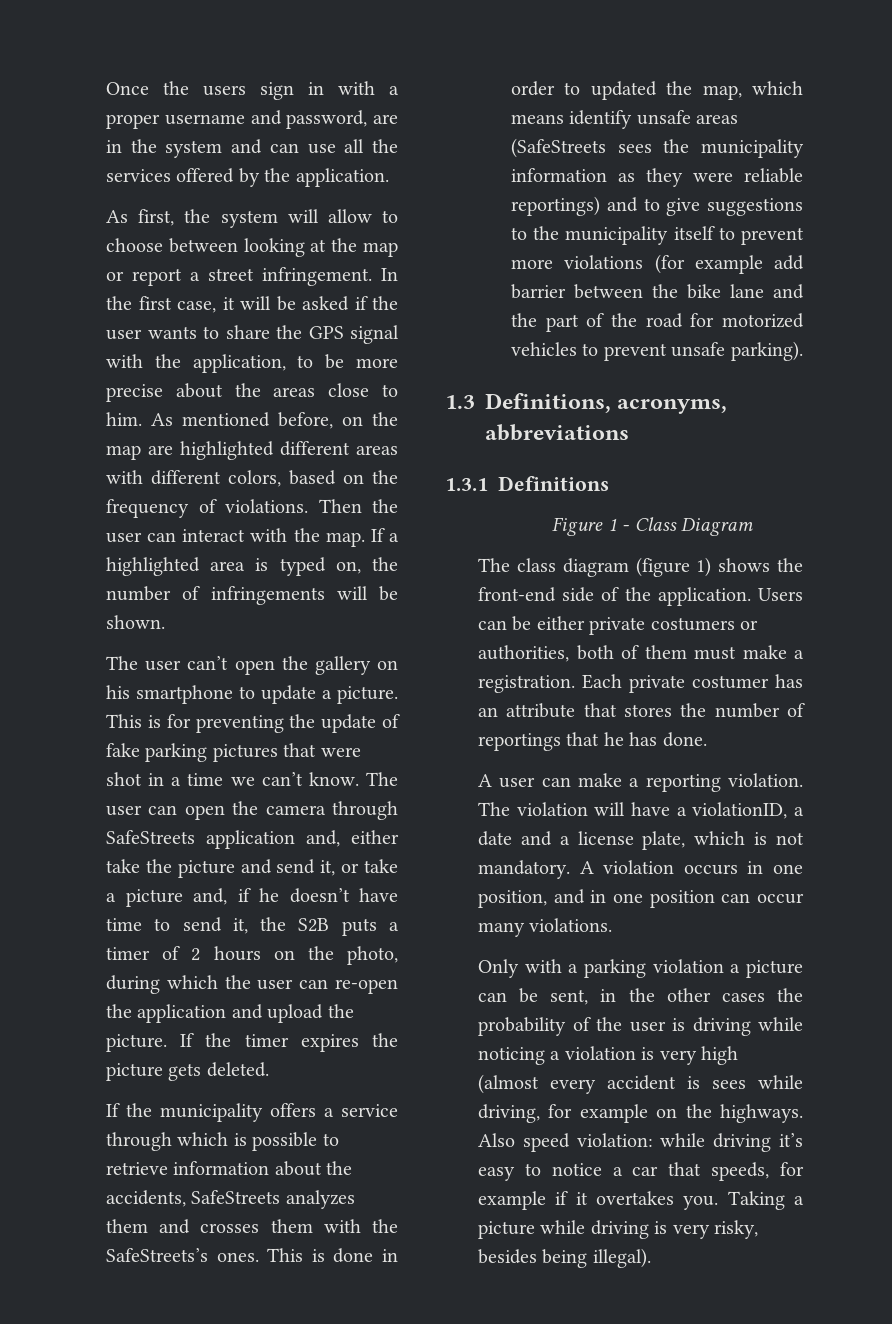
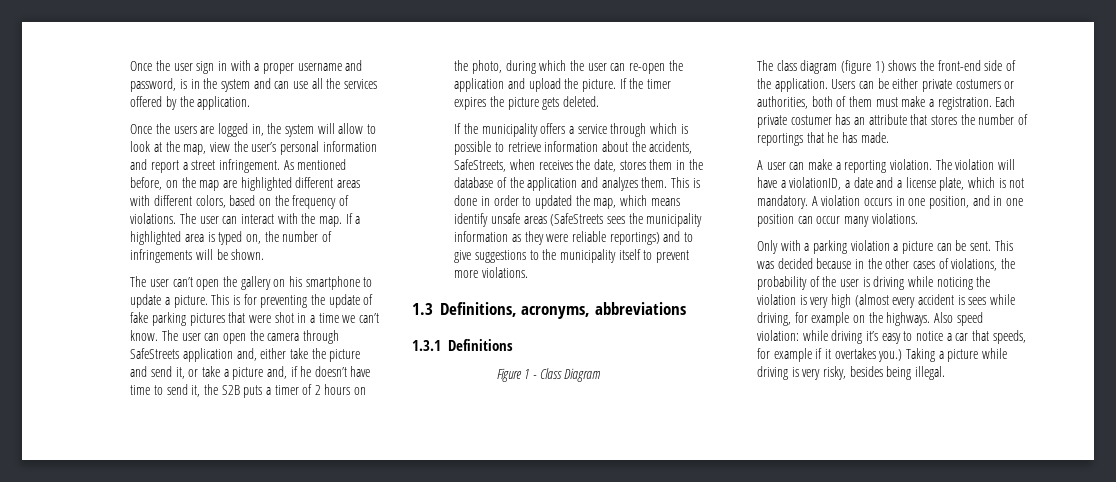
[106,81,247,96] Once the users -> [130,60,193,71] Once the user
[372,114,398,124] are -> [180,79,188,89] is
[106,209,175,226] As first, -> [130,123,264,137] Once the users are logged in,
[106,238,399,257] [106,267,398,286] [106,296,398,313] [106,325,400,344] [106,354,399,373] [106,383,398,402] [106,412,143,426] choose between looking at the map or report a street infringement. In the first case, it will be asked if the user wants to share the GPS signal with the application, to be more precise about the areas close to him. -> [130,141,377,155] [130,159,280,173] look at the map, view the user’s personal information and report a street infringement.
[318,499,398,513] Then the -> [180,213,197,224] The
[191,1190,355,1209] [106,1219,398,1234] [106,1248,259,1262] SafeStreets analyzes them and crosses them with the SafeStreets’s ones. -> [454,159,703,172] [454,177,668,191] SafeStreets, when receives the date, stores them in the database of the application and analyzes them.
[564,254,804,274] [511,284,804,299] [511,313,804,332] [511,341,803,361] violations (for example add barrier between the bike lane and the part of the road for motorized vehicles to prevent unsafe parking). -> [482,267,529,278] violations.
[662,732,707,747] done. -> [860,132,889,143] made.
[550,989,589,1005] sent, -> [969,240,1013,251] [757,258,852,269] sent. This was decided because
(765, 997) none -> [938,258,998,271] of violations,
[550,1051,561,1060] a -> [976,276,991,287] the
[683,1196,719,1210] you. -> [878,349,903,362] you.)
[592,1248,651,1268] illegal). -> [915,366,946,380] illegal.

